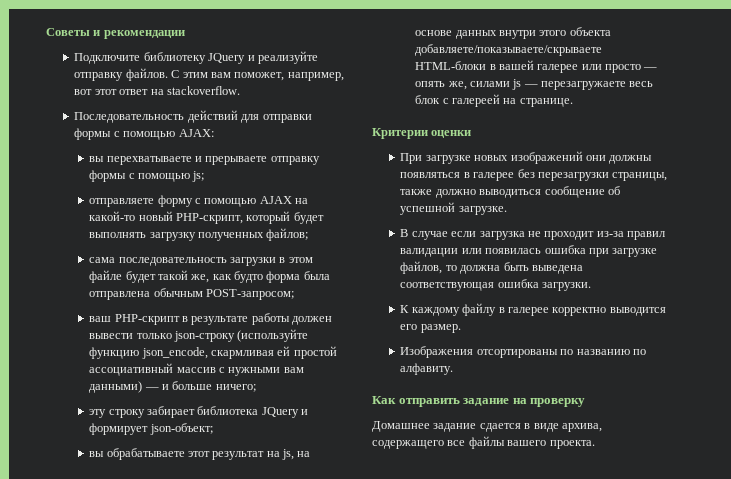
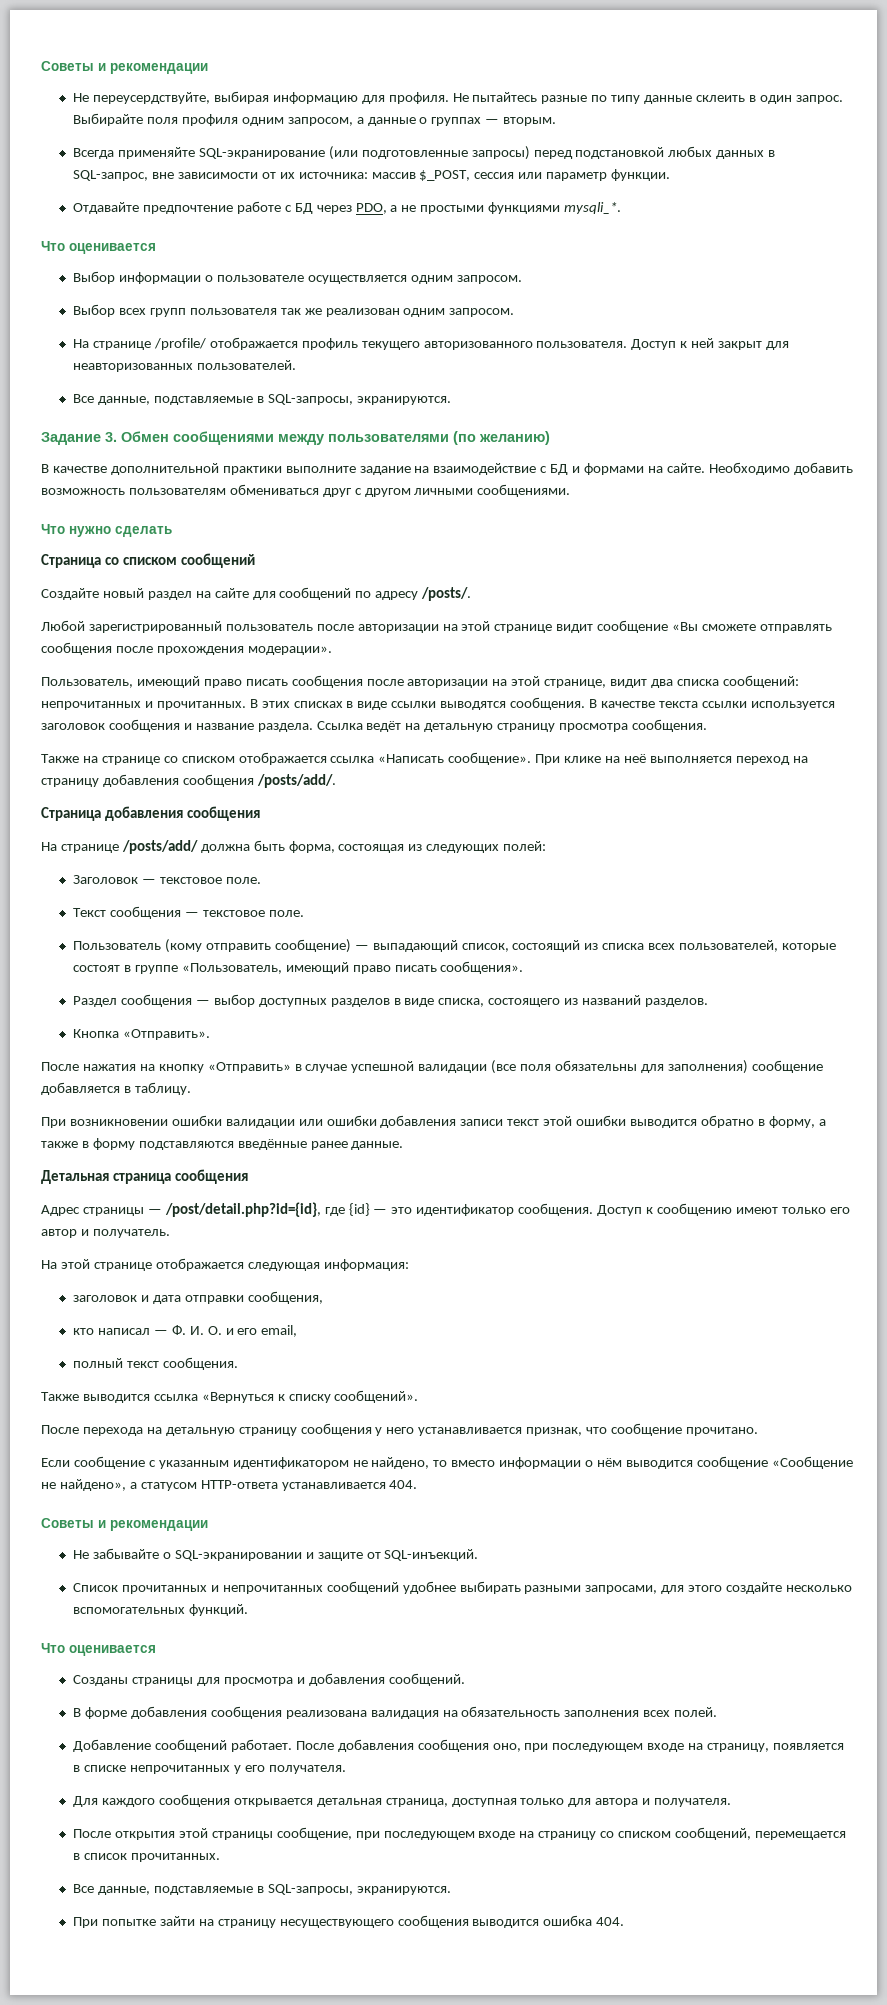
[46,28,185,39] [74,51,318,64] [74,68,344,81] [74,86,240,95] [74,110,312,123] [74,128,214,140] [89,156,320,165] [89,170,205,182] [89,195,309,207] [89,211,324,224] [89,228,309,241] [89,257,313,266] [89,270,330,283] [89,288,294,300] [89,313,333,325] [89,329,309,342] [89,346,337,359] [89,363,304,376] [89,381,256,393] [89,406,309,418] [89,423,213,435] [89,448,311,460] [415,27,611,39] [415,44,603,56] [415,60,658,73] [415,79,654,90] [415,94,573,107] [372,128,472,139] [400,151,653,164] [400,169,668,181] [400,186,620,198] [400,202,507,215] [400,229,666,240] [400,245,658,257] [400,261,583,274] [400,279,592,291] [400,303,666,316] [400,324,461,333] [400,346,646,358] [400,363,454,375] [372,396,586,407] [372,421,602,432] [372,436,595,449] Советы и рекомендации // Подключите библиотеку JQuery и реализуйте отправку файлов. С этим вам поможет, например, вот этот ответ на stackoverflow. // Последовательность действий для отправки формы с помощью AJAX: // вы перехватываете и прерываете отправку формы с помощью js; // отправляете форму с помощью AJAX на какой-то новый PHP-скрипт, который будет выполнять загрузку полученных файлов; // сама последовательность загрузки в этом файле будет такой же, как будто форма была отправлена обычным POST-запросом; // ваш PHP-скрипт в результате работы должен вывести только json-строку (используйте функцию json_encode, скармливая ей простой ассоциативный массив с нужными вам данными) — и больше ничего; // эту строку забирает библиотека JQuery и формирует json-объект; // вы обрабатываете этот результат на js, на основе данных внутри этого объекта добавляете/показываете/скрываете HTML-блоки в вашей галерее или просто — опять же, силами js — перезагружаете весь блок с галереей на странице. // Критерии оценки // При загрузке новых изображений они должны появляться в галерее без перезагрузки страницы, также должно выводиться сообщение об успешной загрузке. // В случае если загрузка не проходит из-за правил валидации или появилась ошибка при загрузке файлов, то должна быть выведена соответствующая ошибка загрузки. // К каждому файлу в галерее корректно выводится его размер. // Изображения отсортированы по названию по алфавиту. // Как отправить задание на проверку // Домашнее задание сдается в виде архива, содержащего все файлы вашего проекта. -> [41,61,208,74] [73,91,843,104] [73,113,557,126] [73,146,776,160] [73,169,671,181] [73,201,622,214] [41,241,156,254] [73,271,522,284] [73,304,515,317] [73,337,790,350] [73,360,296,372] [73,394,451,405] [41,431,550,445] [41,462,853,475] [41,484,571,497] [41,524,172,537] [41,553,255,568] [41,587,472,601] [41,620,832,633] [41,642,332,655] [41,675,799,688] [41,697,835,710] [41,719,708,732] [41,752,808,765] [41,774,336,788] [41,806,260,821] [41,840,547,854] [73,875,261,884] [73,906,304,919] [73,939,837,953] [73,961,524,974] [73,994,709,1007] [73,1029,210,1040] [41,1060,823,1074] [41,1082,191,1095] [41,1115,826,1128] [41,1138,404,1150] [41,1169,248,1184] [41,1202,850,1217] [41,1229,170,1238] [41,1258,409,1271] [73,1291,323,1304] [73,1325,298,1337] [73,1357,238,1370] [41,1390,419,1403] [41,1423,758,1436] [41,1456,853,1469] [41,1479,418,1491] [41,1518,208,1531] [73,1548,479,1561] [73,1581,853,1594] [73,1604,248,1616] [41,1643,156,1656] [73,1673,465,1686] [73,1706,718,1719] [73,1739,845,1752] [73,1765,346,1774] [73,1794,732,1807] [73,1827,846,1840] [73,1853,220,1862] [73,1884,451,1895] [73,1915,625,1928] Советы и рекомендации // Не переусердствуйте, выбирая информацию для профиля. Не пытайтесь разные по типу данные склеить в один запрос. Выбирайте поля профиля одним запросом, а данные о группах — вторым. // Всегда применяйте SQL-экранирование (или подготовленные запросы) перед подстановкой любых данных в SQL-запрос, вне зависимости от их источника: массив $_POST, сессия или параметр функции. // Отдавайте предпочтение работе с БД через PDO, а не простыми функциями mysqli_*. // Что оценивается // Выбор информации о пользователе осуществляется одним запросом. // Выбор всех групп пользователя так же реализован одним запросом. // На странице /profile/ отображается профиль текущего авторизованного пользователя. Доступ к ней закрыт для неавторизованных пользователей. // Все данные, подставляемые в SQL-запросы, экранируются. // Задание 3. Обмен сообщениями между пользователями (по желанию) // В качестве дополнительной практики выполните задание на взаимодействие с БД и формами на сайте. Необходимо добавить возможность пользователям обмениваться друг с другом личными сообщениями. // Что нужно сделать // Страница со списком сообщений // Создайте новый раздел на сайте для сообщений по адресу /posts/. // Любой зарегистрированный пользователь после авторизации на этой странице видит сообщение «Вы сможете отправлять сообщения после прохождения модерации». // Пользователь, имеющий право писать сообщения после авторизации на этой странице, видит два списка сообщений: непрочитанных и прочитанных. В этих списках в виде ссылки выводятся сообщения. В качестве текста ссылки используется заголовок сообщения и название раздела. Ссылка ведёт на детальную страницу просмотра сообщения. // Также на странице со списком отображается ссылка «Написать сообщение». При клике на неё выполняется переход на страницу добавления сообщения /posts/add/. // Страница добавления сообщения // На странице /posts/add/ должна быть форма, состоящая из следующих полей: // Заголовок — текстовое поле. // Текст сообщения — текстовое поле. // Пользователь (кому отправить сообщение) — выпадающий список, состоящий из списка всех пользователей, которые состоят в группе «Пользователь, имеющий право писать сообщения». // Раздел сообщения — выбор доступных разделов в виде списка, состоящего из названий разделов. // Кнопка «Отправить». // После нажатия на кнопку «Отправить» в случае успешной валидации (все поля обязательны для заполнения) сообщение добавляется в таблицу. // При возникновении ошибки валидации или ошибки добавления записи текст этой ошибки выводится обратно в форму, а также в форму подставляются введённые ранее данные. // Детальная страница сообщения // Адрес страницы — /post/detail.php?id={id}, где {id} — это идентификатор сообщения. Доступ к сообщению имеют только его автор и получатель. // На этой странице отображается следующая информация: // заголовок и дата отправки сообщения, // кто написал — Ф. И. О. и его email, // полный текст сообщения. // Также выводится ссылка «Вернуться к списку сообщений». // После перехода на детальную страницу сообщения у него устанавливается признак, что сообщение прочитано. // Если сообщение с указанным идентификатором не найдено, то вместо информации о нём выводится сообщение «Сообщение не найдено», а статусом HTTP-ответа устанавливается 404. // Советы и рекомендации // Не забывайте о SQL-экранировании и защите от SQL-инъекций. // Список прочитанных и непрочитанных сообщений удобнее выбирать разными запросами, для этого создайте несколько вспомогательных функций. // Что оценивается // Созданы страницы для просмотра и добавления сообщений. // В форме добавления сообщения реализована валидация на обязательность заполнения всех полей. // Добавление сообщений работает. После добавления сообщения оно, при последующем входе на страницу, появляется в списке непрочитанных у его получателя. // Для каждого сообщения открывается детальная страница, доступная только для автора и получателя. // После открытия этой страницы сообщение, при последующем входе на страницу со списком сообщений, перемещается в список прочитанных. // Все данные, подставляемые в SQL-запросы, экранируются. // При попытке зайти на страницу несуществующего сообщения выводится ошибка 404.

